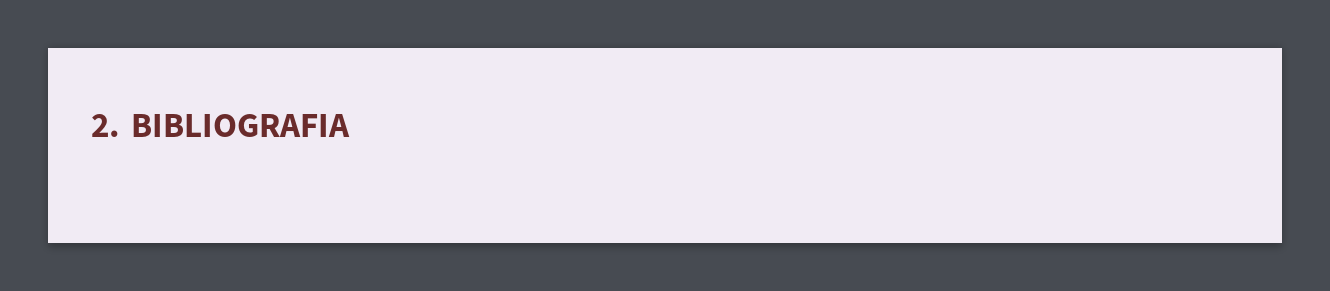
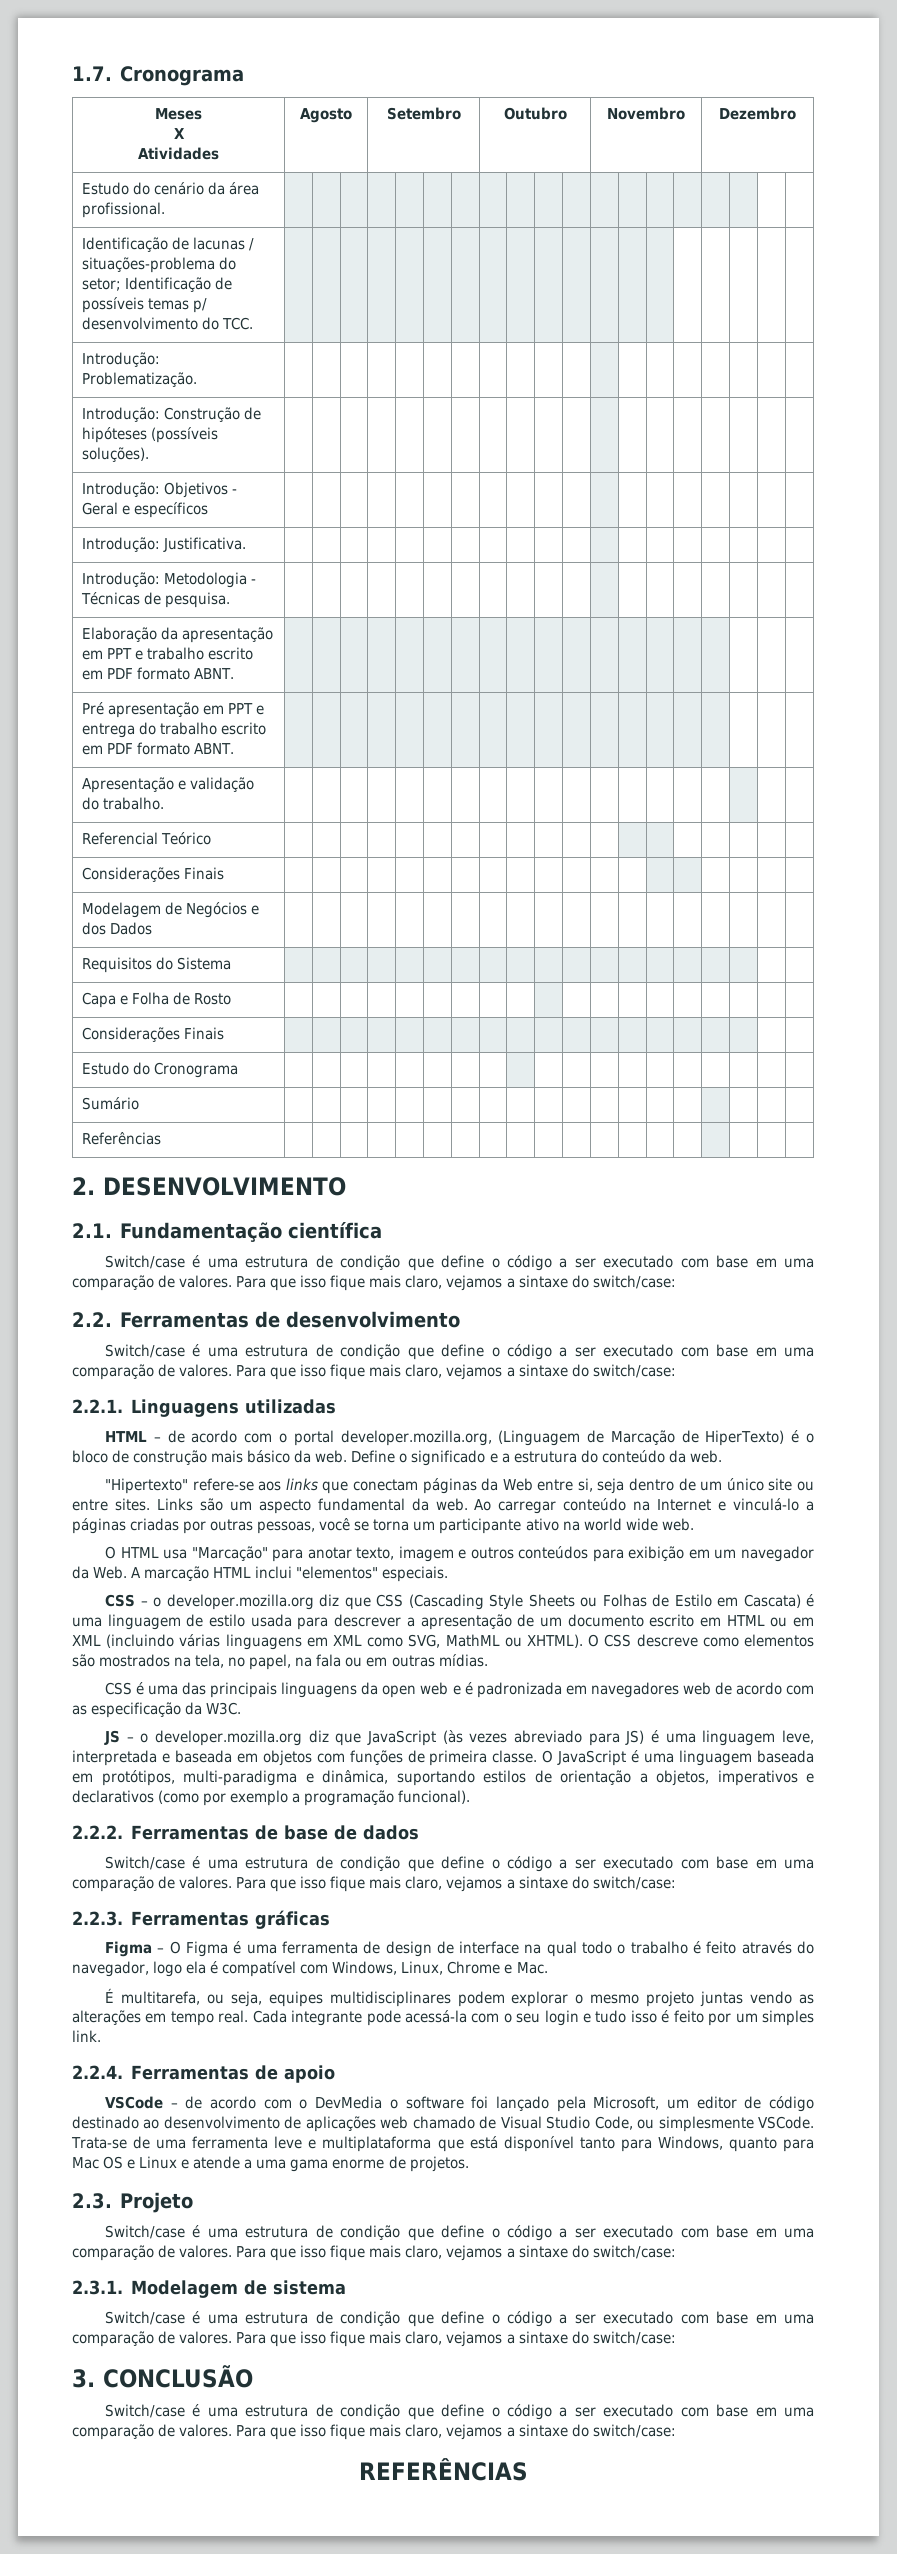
[91,114,351,137] 2. BIBLIOGRAFIA -> [72,66,244,86] [155,108,202,120] [173,128,185,139] [138,147,219,160] [300,108,352,123] [386,107,461,120] [503,107,567,120] [607,107,685,120] [719,107,796,120] [82,182,260,195] [82,202,166,218] [82,237,255,252] [82,257,237,273] [82,277,233,292] [82,297,208,313] [82,317,254,330] [82,352,161,367] [82,372,198,387] [82,407,262,422] [82,427,219,443] [82,447,150,462] [82,482,238,498] [82,502,209,518] [82,537,247,552] [82,572,257,588] [81,592,231,608] [82,627,274,643] [82,647,254,660] [82,667,235,680] [82,702,265,718] [82,722,267,738] [82,742,235,755] [82,777,255,793] [82,797,165,810] [82,832,212,845] [82,867,225,882] [82,902,260,918] [82,922,153,935] [82,957,232,973] [82,992,232,1008] [82,1027,225,1042] [82,1062,239,1078] [82,1097,140,1110] [82,1132,162,1145] [72,1177,347,1196] [72,1222,383,1242] [105,1255,814,1271] [72,1275,676,1291] [72,1311,461,1328] [105,1344,814,1360] [72,1364,676,1380] [72,1399,336,1417] [105,1430,814,1446] [72,1450,722,1466] [105,1478,814,1494] [72,1498,814,1514] [72,1518,694,1534] [105,1546,814,1562] [72,1566,449,1582] [105,1594,814,1610] [72,1614,814,1630] [72,1634,815,1650] [72,1654,488,1670] [105,1682,814,1698] [72,1702,242,1718] [104,1730,814,1746] [72,1750,814,1766] [72,1770,814,1786] [72,1790,471,1806] [72,1825,419,1840] [105,1856,814,1872] [72,1876,676,1892] [72,1910,330,1929] [105,1941,814,1957] [72,1961,548,1977] [105,1988,814,2007] [72,2010,815,2026] [72,2030,101,2042] [72,2065,335,2083] [105,2096,814,2112] [72,2116,814,2132] [71,2136,814,2152] [72,2156,469,2172] [72,2192,193,2213] [105,2225,814,2241] [72,2245,676,2261] [72,2280,346,2298] [105,2311,814,2327] [72,2331,676,2347] [72,2365,254,2388] [105,2404,814,2420] [72,2424,676,2440] [358,2458,528,2481] 1.7. Cronograma // Meses // X // Atividades | Agosto | Setembro | Outubro | Novembro | Dezembro // Estudo do cenário da área profissional. | | | | | | | | | | | | | | | | | | | // Identificação de lacunas / situações-problema do setor; Identificação de possíveis temas p/ desenvolvimento do TCC. | | | | | | | | | | | | | | | | | | | // Introdução: Problematização. | | | | | | | | | | | | | | | | | | | // Introdução: Construção de hipóteses (possíveis soluções). | | | | | | | | | | | | | | | | | | | // Introdução: Objetivos - Geral e específicos | | | | | | | | | | | | | | | | | | | // Introdução: Justificativa. | | | | | | | | | | | | | | | | | | | // Introdução: Metodologia - Técnicas de pesquisa. | | | | | | | | | | | | | | | | | | | // Elaboração da apresentação em PPT e trabalho escrito em PDF formato ABNT. | | | | | | | | | | | | | | | | | | | // Pré apresentação em PPT e entrega do trabalho escrito em PDF formato ABNT. | | | | | | | | | | | | | | | | | | | // Apresentação e validação do trabalho. | | | | | | | | | | | | | | | | | | | // Referencial Teórico | | | | | | | | | | | | | | | | | | | // Considerações Finais | | | | | | | | | | | | | | | | | | | // Modelagem de Negócios e dos Dados | | | | | | | | | | | | | | | | | | | // Requisitos do Sistema | | | | | | | | | | | | | | | | | | | // Capa e Folha de Rosto | | | | | | | | | | | | | | | | | | | // Considerações Finais | | | | | | | | | | | | | | | | | | | // Estudo do Cronograma | | | | | | | | | | | | | | | | | | | // Sumário | | | | | | | | | | | | | | | | | | | // Referências | | | | | | | | | | | | | | | | | | | // 2. DESENVOLVIMENTO // 2.1. Fundamentação científica // Switch/case é uma estrutura de condição que define o código a ser executado com base em uma comparação de valores. Para que isso fique mais claro, vejamos a sintaxe do switch/case: // 2.2. Ferramentas de desenvolvimento // Switch/case é uma estrutura de condição que define o código a ser executado com base em uma comparação de valores. Para que isso fique mais claro, vejamos a sintaxe do switch/case: // 2.2.1. Linguagens utilizadas // HTML – de acordo com o portal developer.mozilla.org, (Linguagem de Marcação de HiperTexto) é o bloco de construção mais básico da web. Define o significado e a estrutura do conteúdo da web. // "Hipertexto" refere-se aos links que conectam páginas da Web entre si, seja dentro de um único site ou entre sites. Links são um aspecto fundamental da web. Ao carregar conteúdo na Internet e vinculá-lo a páginas criadas por outras pessoas, você se torna um participante ativo na world wide web. // O HTML usa "Marcação" para anotar texto, imagem e outros conteúdos para exibição em um navegador da Web. A marcação HTML inclui "elementos" especiais. // CSS – o developer.mozilla.org diz que CSS (Cascading Style Sheets ou Folhas de Estilo em Cascata) é uma linguagem de estilo usada para descrever a apresentação de um documento escrito em HTML ou em XML (incluindo várias linguagens em XML como SVG, MathML ou XHTML). O CSS descreve como elementos são mostrados na tela, no papel, na fala ou em outras mídias. // CSS é uma das principais linguagens da open web e é padronizada em navegadores web de acordo com as especificação da W3C. // JS – o developer.mozilla.org diz que JavaScript (às vezes abreviado para JS) é uma linguagem leve, interpretada e baseada em objetos com funções de primeira classe. O JavaScript é uma linguagem baseada em protótipos, multi-paradigma e dinâmica, suportando estilos de orientação a objetos, imperativos e declarativos (como por exemplo a programação funcional). // 2.2.2. Ferramentas de base de dados // Switch/case é uma estrutura de condição que define o código a ser executado com base em uma comparação de valores. Para que isso fique mais claro, vejamos a sintaxe do switch/case: // 2.2.3. Ferramentas gráficas // Figma – O Figma é uma ferramenta de design de interface na qual todo o trabalho é feito através do navegador, logo ela é compatível com Windows, Linux, Chrome e Mac. // É multitarefa, ou seja, equipes multidisciplinares podem explorar o mesmo projeto juntas vendo as alterações em tempo real. Cada integrante pode acessá-la com o seu login e tudo isso é feito por um simples link. // 2.2.4. Ferramentas de apoio // VSCode – de acordo com o DevMedia o software foi lançado pela Microsoft, um editor de código destinado ao desenvolvimento de aplicações web chamado de Visual Studio Code, ou simplesmente VSCode. Trata-se de uma ferramenta leve e multiplataforma que está disponível tanto para Windows, quanto para Mac OS e Linux e atende a uma gama enorme de projetos. // 2.3. Projeto // Switch/case é uma estrutura de condição que define o código a ser executado com base em uma comparação de valores. Para que isso fique mais claro, vejamos a sintaxe do switch/case: // 2.3.1. Modelagem de sistema // Switch/case é uma estrutura de condição que define o código a ser executado com base em uma comparação de valores. Para que isso fique mais claro, vejamos a sintaxe do switch/case: // 3. CONCLUSÃO // Switch/case é uma estrutura de condição que define o código a ser executado com base em uma comparação de valores. Para que isso fique mais claro, vejamos a sintaxe do switch/case: // REFERÊNCIAS

